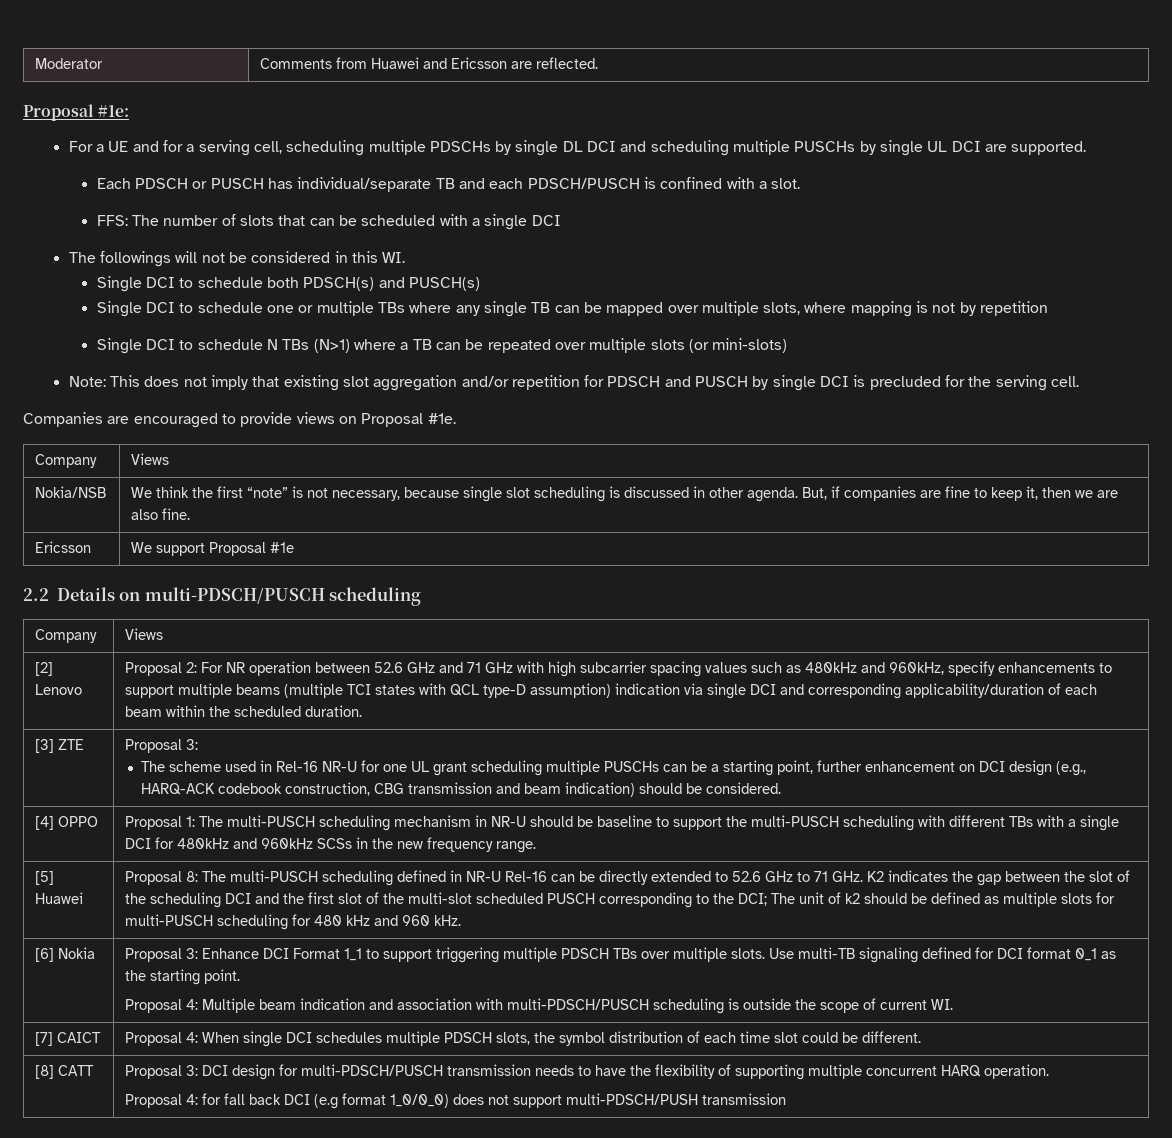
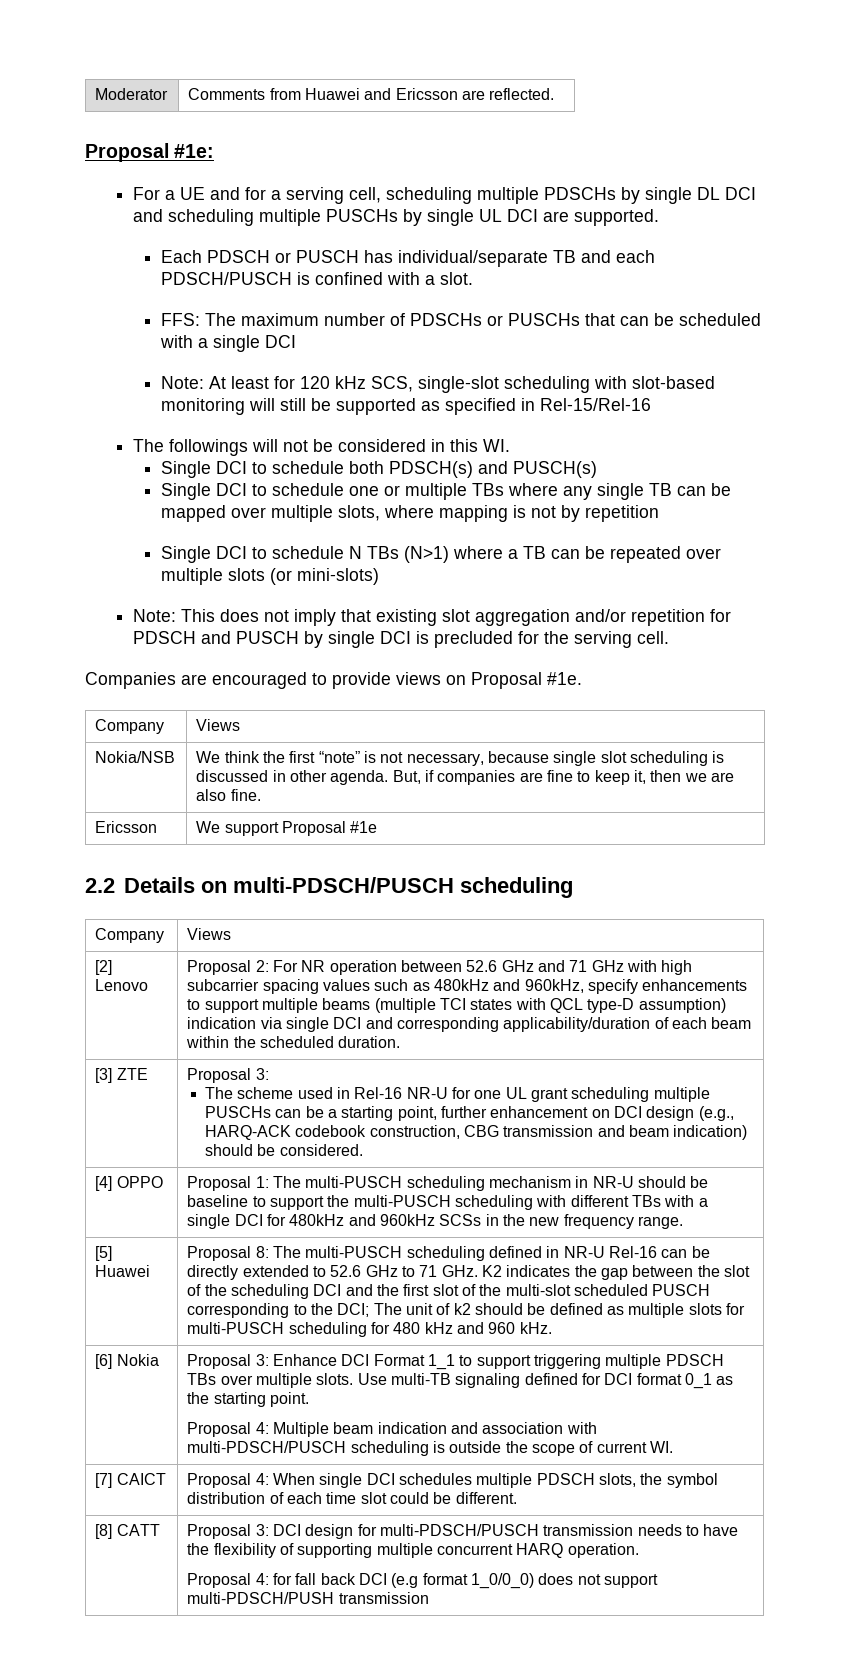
(160, 220) none -> [241,313,320,326] maximum
[239,215,274,226] slots -> [410,313,581,326] PDSCHs or PUSCHs
(561, 220) none -> [161,376,716,393] [161,398,652,415] // Note: At least for 120 kHz SCS, single-slot scheduling with slot-based monitoring will still be supported as specified in Rel-15/Rel-16

